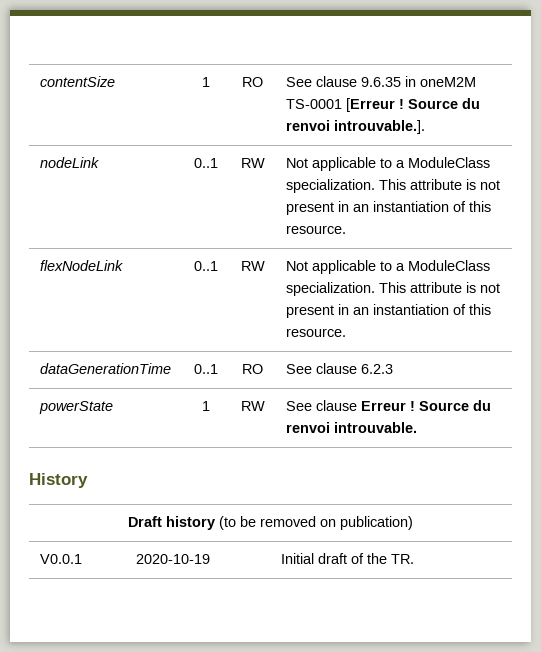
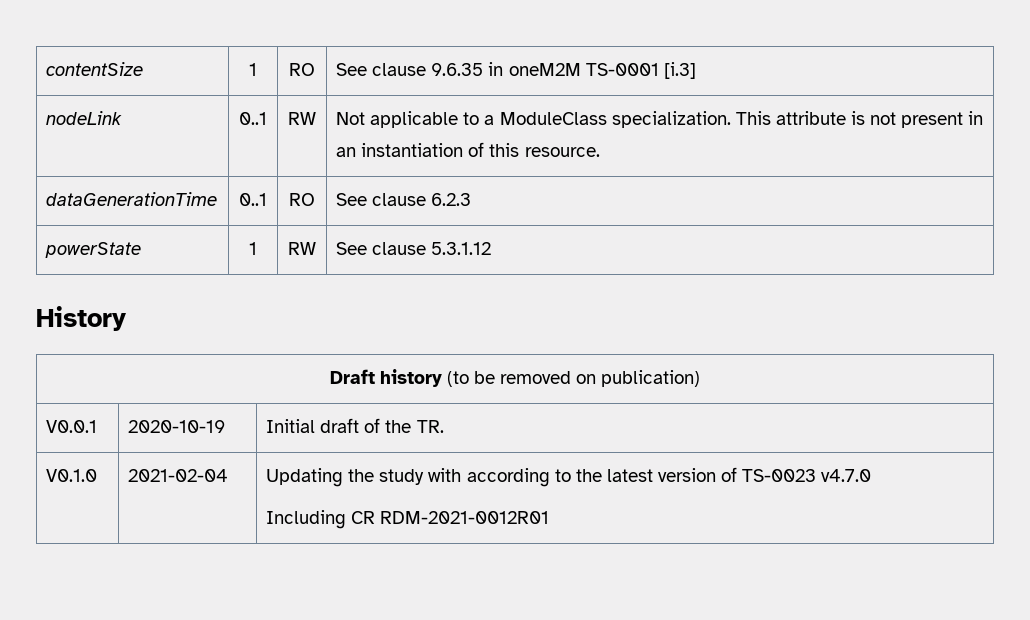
[345,98,480,112] [285,120,425,134] [Erreur ! Source du renvoi introuvable.]. -> [663,62,696,79] [i.3]
[39,260,123,271] [194,261,218,271] [240,261,265,271] [285,260,490,274] [285,282,500,296] [285,304,491,318] [285,328,346,337] // flexNodeLink | 0..1 | RW | Not applicable to a ModuleClass specialization. This attribute is not present in an instantiation of this resource. -> (600, 152) none
[360,400,491,411] [285,422,417,433] Erreur ! Source du renvoi introuvable. -> [431,242,492,255] 5.3.1.12
(414, 559) none -> [46,469,98,482] [128,469,229,482] [266,467,872,487] [266,510,550,529] // V0.1.0 | 2021-02-04 | Updating the study with according to the latest version of TS-0023 v4.7.0 // Including CR RDM-2021-0012R01

